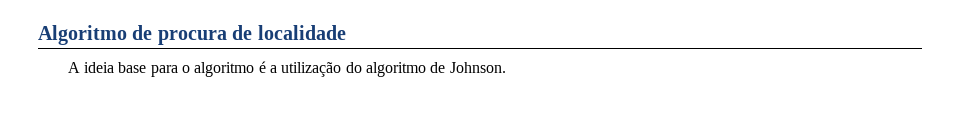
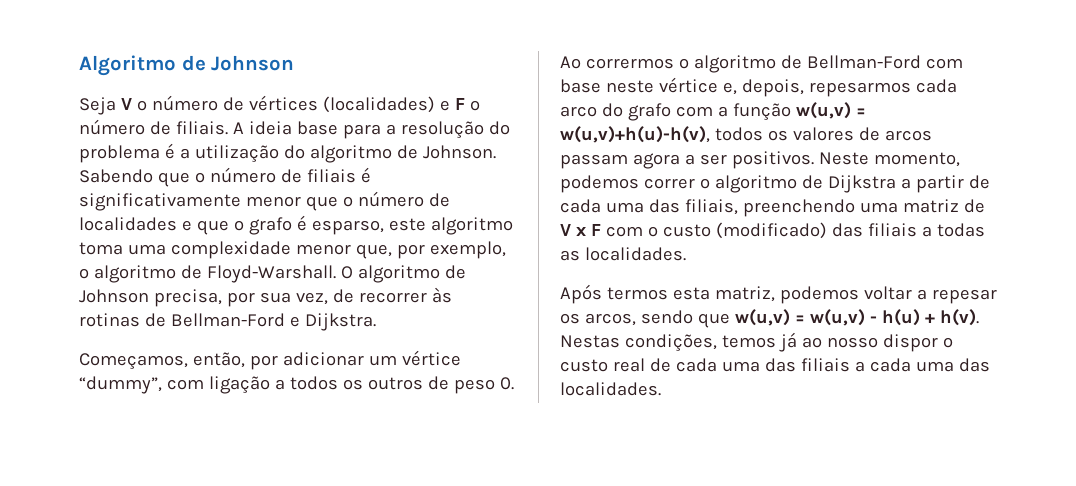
[157,25,346,45] [67,62,255,77] procura de localidade // A ideia base para o algoritmo -> [211,55,295,71] [79,95,480,115] [79,119,510,139] [79,145,160,163] Johnson // Seja V o número de vértices (localidades) e F o número de filiais. A ideia base para a resolução do problema
(506, 67) none -> [79,167,371,187] [79,191,450,211] [79,215,513,235] [79,241,506,259] [79,265,466,283] [79,287,452,307] [79,313,376,331] [79,350,461,370] [79,376,514,394] [560,55,963,73] [560,77,957,97] [560,102,866,121] [560,126,932,143] [560,151,960,169] [560,175,990,193] [560,199,985,217] [560,222,985,239] [560,247,686,261] [560,284,997,304] [560,309,979,328] [560,332,953,352] [560,358,990,372] [560,382,661,396] Sabendo que o número de filiais é significativamente menor que o número de localidades e que o grafo é esparso, este algoritmo toma uma complexidade menor que, por exemplo, o algoritmo de Floyd-Warshall. O algoritmo de Johnson precisa, por sua vez, de recorrer às rotinas de Bellman-Ford e Dijkstra. // Começamos, então, por adicionar um vértice “dummy”, com ligação a todos os outros de peso 0. Ao corrermos o algoritmo de Bellman-Ford com base neste vértice e, depois, repesarmos cada arco do grafo com a função w(u,v) = w(u,v)+h(u)-h(v), todos os valores de arcos passam agora a ser positivos. Neste momento, podemos correr o algoritmo de Dijkstra a partir de cada uma das filiais, preenchendo uma matriz de V x F com o custo (modificado) das filiais a todas as localidades. // Após termos esta matriz, podemos voltar a repesar os arcos, sendo que w(u,v) = w(u,v) - h(u) + h(v). Nestas condições, temos já ao nosso dispor o custo real de cada uma das filiais a cada uma das localidades.

